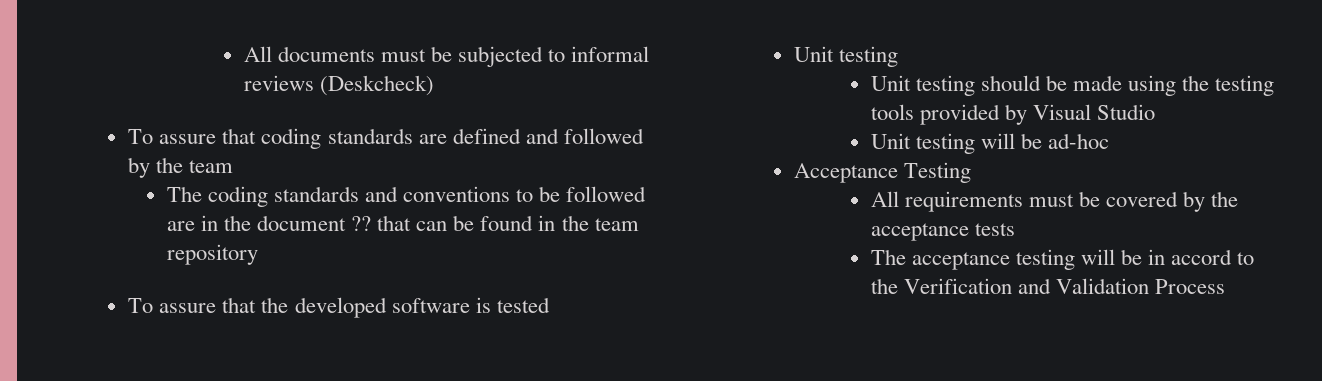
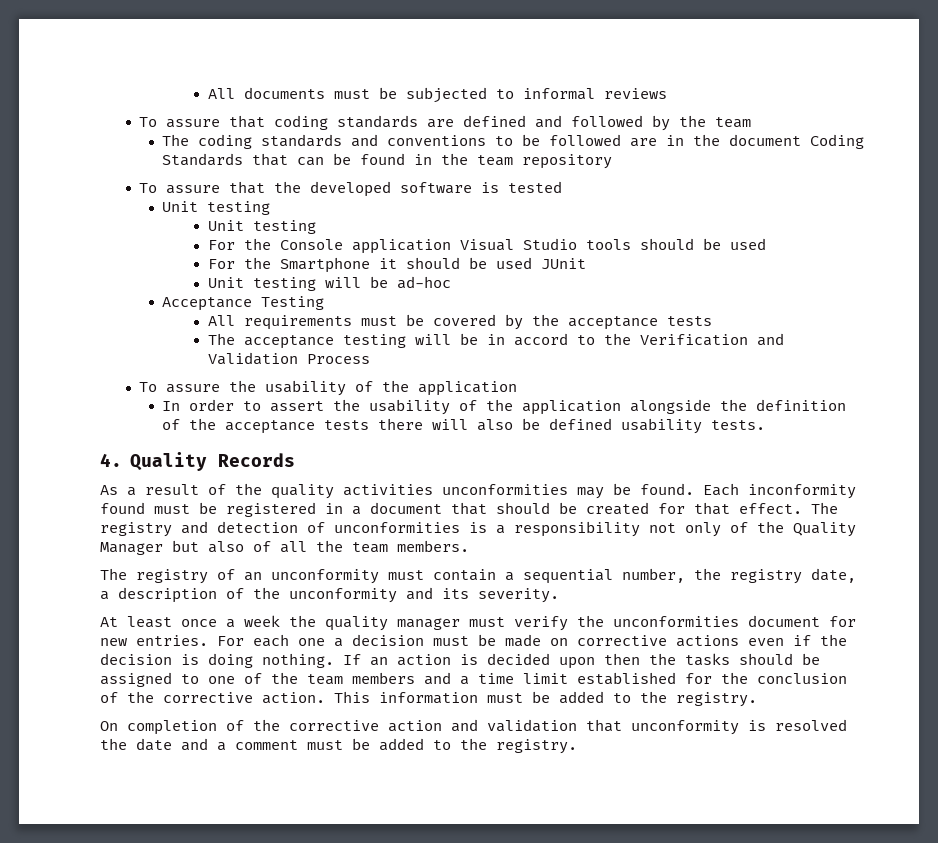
[319,75,434,96] (Deskcheck) -> (667, 93) none
[351,216,372,231] ?? -> [810,134,865,149] [162,153,244,166] Coding Standards
[980,75,1275,96] [870,104,1156,125] should be made using the testing tools provided by Visual Studio -> [207,238,766,254] [207,257,586,273] // For the Console application Visual Studio tools should be used // For the Smartphone it should be used JUnit
(1226, 286) none -> [139,380,518,396] [162,399,847,415] [162,418,766,434] [100,452,295,471] [100,483,856,499] [100,502,838,517] [100,521,856,537] [100,540,469,555] [100,568,856,584] [100,587,559,603] [100,615,856,631] [100,634,847,647] [100,653,820,669] [100,672,847,687] [100,691,757,707] [100,719,847,735] [100,738,577,754] // To assure the usability of the application // In order to assert the usability of the application alongside the definition of the acceptance tests there will also be defined usability tests. // 4. Quality Records // As a result of the quality activities unconformities may be found. Each inconformity found must be registered in a document that should be created for that effect. The registry and detection of unconformities is a responsibility not only of the Quality Manager but also of all the team members. // The registry of an unconformity must contain a sequential number, the registry date, a description of the unconformity and its severity. // At least once a week the quality manager must verify the unconformities document for new entries. For each one a decision must be made on corrective actions even if the decision is doing nothing. If an action is decided upon then the tasks should be assigned to one of the team members and a time limit established for the conclusion of the corrective action. This information must be added to the registry. // On completion of the corrective action and validation that unconformity is resolved the date and a comment must be added to the registry.

